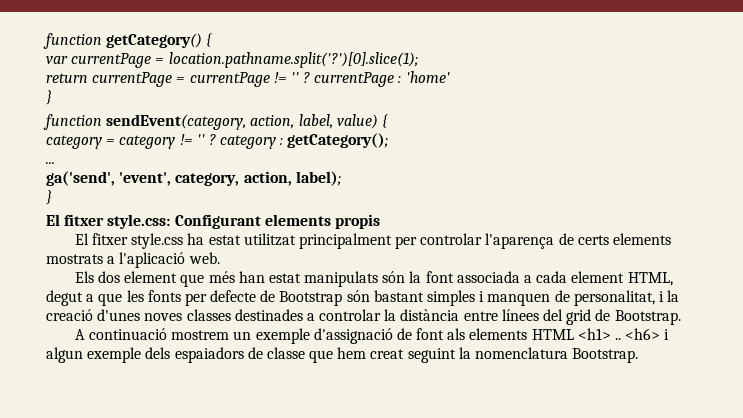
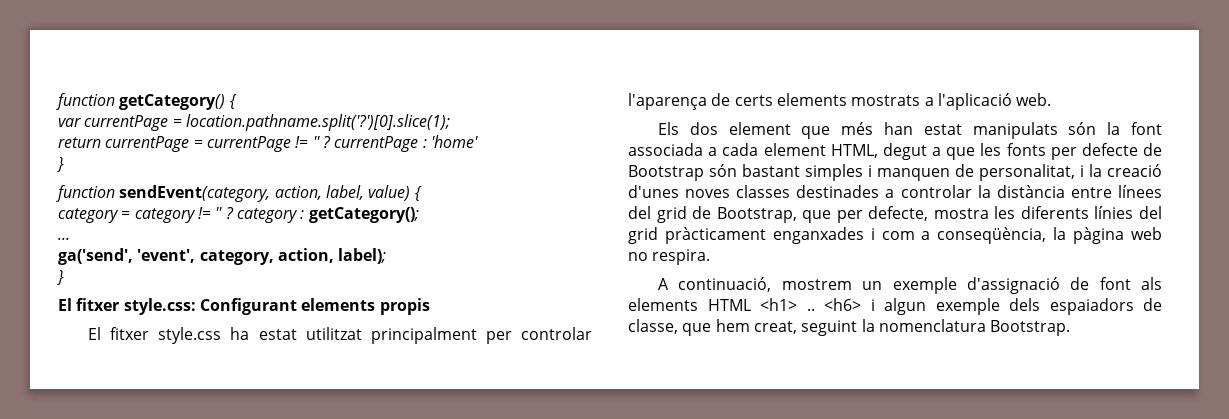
[614,310,681,325] Bootstrap. -> [716,206,1162,223] [628,227,1162,244] [628,249,711,265] Bootstrap, que per defecte, mostra les diferents línies del grid pràcticament enganxades i com a conseqüència, la pàgina web no respira.
[88,328,167,340] continuació -> [678,277,772,292] continuació,
[266,347,305,359] classe -> [628,319,678,334] classe,
[370,349,405,359] creat -> [753,321,797,334] creat,

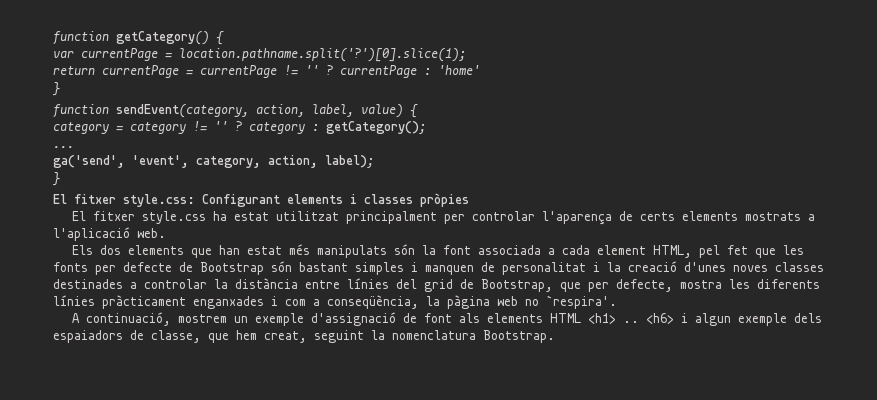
[379,298,430,315] propis -> [350,193,469,207] i classes pròpies
[728,122,874,139] element que més -> [127,245,212,258] elements que
(962, 129) none -> [288,244,310,255] més
[882,143,941,160] degut a -> [698,245,748,258] pel fet
[979,164,1075,181] personalitat, -> [502,262,586,275] personalitat
[1118,185,1162,198] línees -> [347,278,389,289] línies
[1139,206,1162,219] [628,227,658,244] del grid -> (95, 300) none
[652,249,711,265] respira. -> [546,295,617,309] `respira'.

